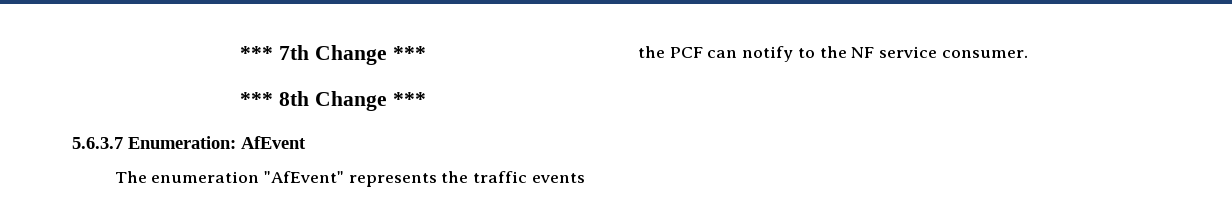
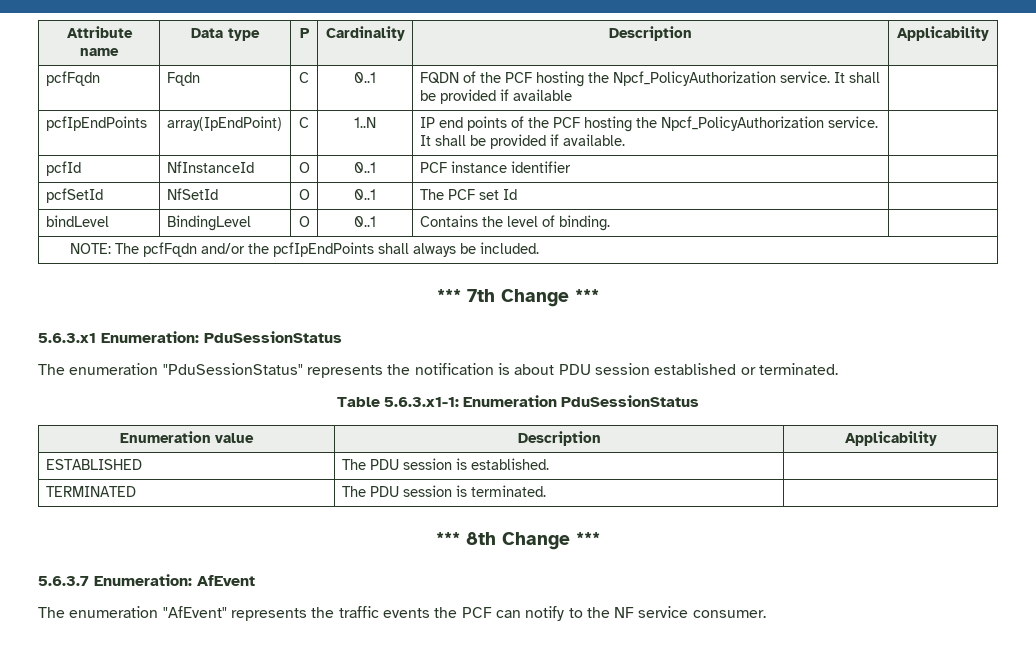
[240,45,426,65] *** 7th Change *** -> [66,26,133,38] [80,48,119,56] [191,28,260,41] [299,28,310,38] [325,26,405,41] [609,26,692,41] [897,26,989,41] [45,71,100,86] [166,72,200,86] [299,72,309,83] [354,72,376,83] [419,71,880,87] [419,89,572,104] [45,116,147,131] [166,116,282,131] [299,117,309,128] [354,117,376,128] [419,116,878,132] [419,134,625,149] [45,161,81,176] [166,161,254,173] [298,162,310,173] [354,162,376,173] [419,161,571,173] [45,188,103,203] [166,188,218,200] [298,189,310,200] [354,189,376,200] [419,189,517,200] [45,215,109,227] [166,215,251,231] [298,216,310,227] [354,216,376,227] [419,215,610,231] [69,242,539,257] [437,289,599,307] [38,331,342,343] [38,363,838,378] [336,395,700,407] [120,431,254,443] [517,431,601,446] [844,431,937,446] [45,459,142,470] [341,458,549,470] [45,486,136,497] [341,485,546,497] Attribute name | Data type | P | Cardinality | Description | Applicability // pcfFqdn | Fqdn | C | 0..1 | FQDN of the PCF hosting the Npcf_PolicyAuthorization service. It shall be provided if available | // pcfIpEndPoints | array(IpEndPoint) | C | 1..N | IP end points of the PCF hosting the Npcf_PolicyAuthorization service. It shall be provided if available. | // pcfId | NfInstanceId | O | 0..1 | PCF instance identifier | // pcfSetId | NfSetId | O | 0..1 | The PCF set Id | // bindLevel | BindingLevel | O | 0..1 | Contains the level of binding. | // NOTE: The pcfFqdn and/or the pcfIpEndPoints shall always be included. // *** 7th Change *** // 5.6.3.x1 Enumeration: PduSessionStatus // The enumeration "PduSessionStatus" represents the notification is about PDU session established or terminated. // Table 5.6.3.x1-1: Enumeration PduSessionStatus // Enumeration value | Description | Applicability // ESTABLISHED | The PDU session is established. | // TERMINATED | The PDU session is terminated. |

